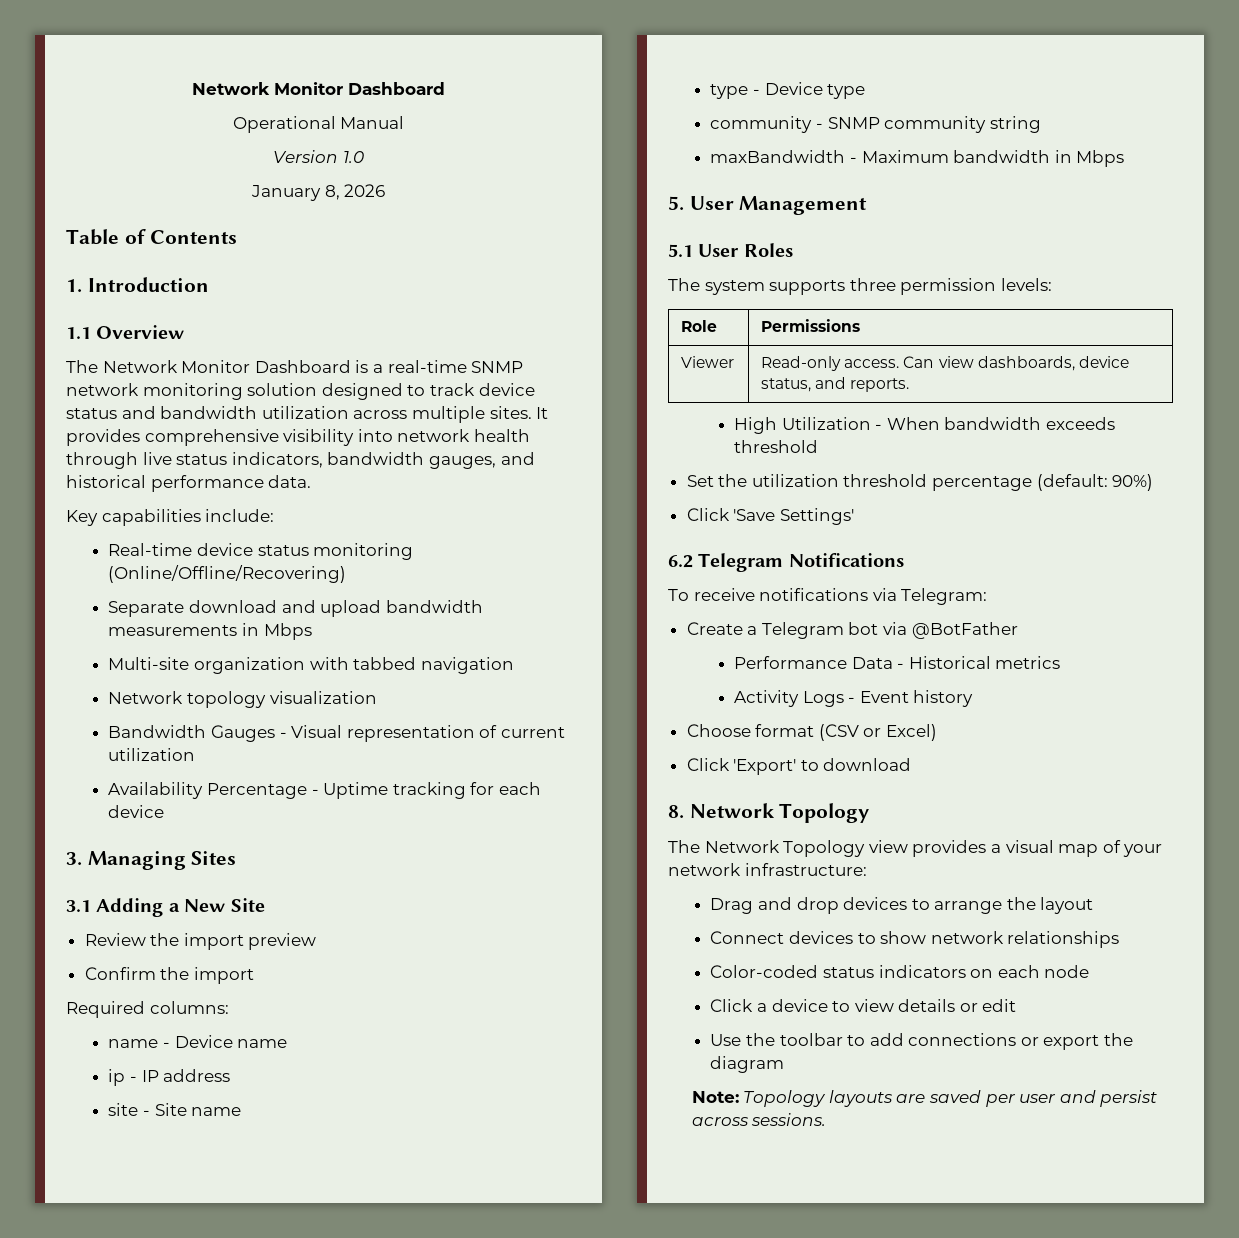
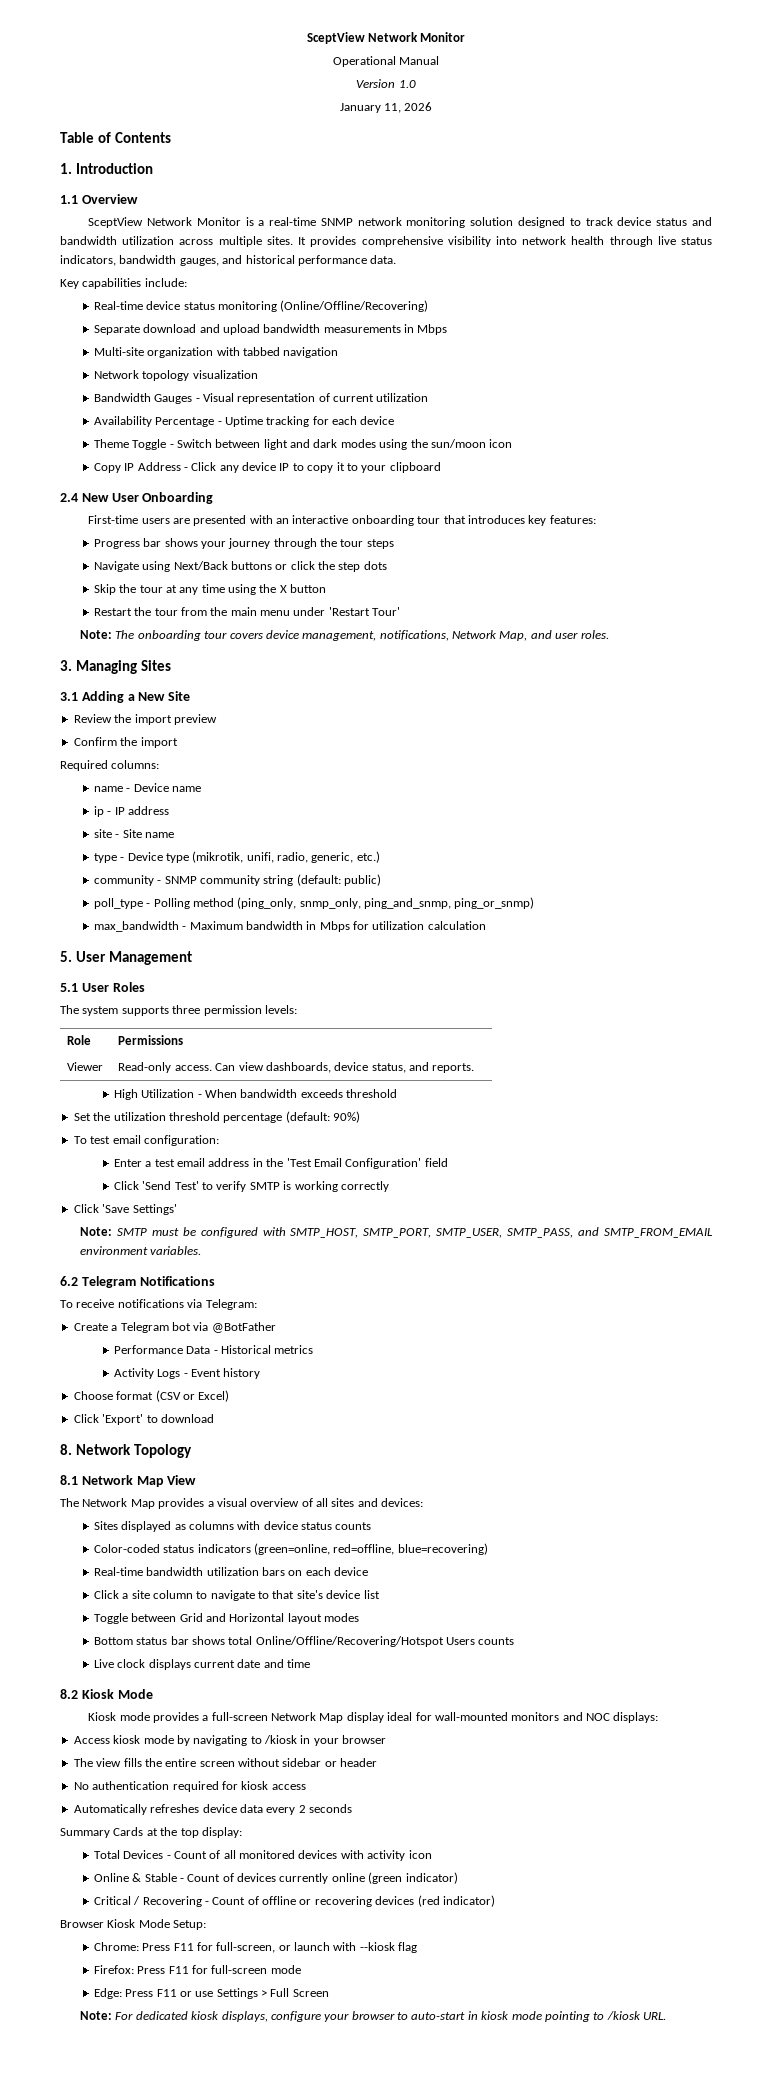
[192,82,445,95] Network Monitor Dashboard -> [306,32,466,44] SceptView Network Monitor
[324,185,340,200] 8, -> [384,103,401,113] 11,
[66,360,351,373] The Network Monitor Dashboard -> [88,217,241,228] SceptView Network Monitor
(165, 811) none -> [93,439,513,450] [93,462,441,473] [60,492,214,504] [88,515,596,526] [93,538,394,549] [93,561,387,572] [93,584,327,595] [93,607,401,616] [80,630,609,641] // Theme Toggle - Switch between light and dark modes using the sun/moon icon // Copy IP Address - Click any device IP to copy it to your clipboard // 2.4 New User Onboarding // First-time users are presented with an interactive onboarding tour that introduces key features: // Progress bar shows your journey through the tour steps // Navigate using Next/Back buttons or click the step dots // Skip the tour at any time using the X button // Restart the tour from the main menu under 'Restart Tour' // Note: The onboarding tour covers device management, notifications, Network Map, and user roles.
(866, 91) none -> [192,851,380,863] (mikrotik, unifi, radio, generic, etc.)
[710,150,846,163] // maxBandwidth -> [296,874,382,886] [93,897,535,909] [93,921,179,932] (default: public) // poll_type - Polling method (ping_only, snmp_only, ping_and_snmp, ping_or_snmp) // max_bandwidth
(1125, 158) none -> [353,921,486,930] for utilization calculation
[686,508,854,525] Click 'Save Settings' -> [73,1135,219,1146] [113,1158,448,1169] [113,1181,389,1192] [73,1204,177,1215] [80,1227,713,1238] [80,1246,202,1255] To test email configuration: // Enter a test email address in the 'Test Email Configuration' field // Click 'Send Test' to verify SMTP is working correctly // Click 'Save Settings' // Note: SMTP must be configured with SMTP_HOST, SMTP_PORT, SMTP_USER, SMTP_PASS, and SMTP_FROM_EMAIL environment variables.
[668,840,908,857] // The Network Topology view -> [60,1475,197,1487] [60,1498,155,1509] // 8.1 Network Map View // The Network Map
[1058,840,1163,857] [668,863,867,876] [710,897,1094,914] [710,931,1120,948] [710,965,966,978] map of your network infrastructure: // Drag and drop devices to arrange the layout // Connect devices to show network relationships // Color-coded status indicators -> [250,1498,424,1507] [93,1521,372,1532] [93,1543,488,1555] [93,1567,285,1576] overview of all sites and devices: // Sites displayed as columns with device status counts // Color-coded status indicators (green=online, red=offline, blue=recovering) // Real-time bandwidth utilization bars
[1044,965,1090,978] node -> [334,1567,369,1576] device
[771,999,1017,1012] [710,1033,1134,1050] [710,1056,785,1073] [691,1090,1158,1107] [691,1113,827,1126] device to view details or edit // Use the toolbar to add connections or export the diagram // Note: Topology layouts are saved per user and persist across sessions. -> [131,1590,380,1601] [93,1613,360,1624] [93,1636,515,1647] [93,1659,311,1670] [60,1689,153,1699] [88,1712,659,1723] [73,1735,387,1746] [73,1758,378,1767] [73,1781,306,1792] [73,1804,352,1815] [60,1827,242,1838] [93,1850,432,1861] [93,1872,458,1884] [93,1895,495,1907] [60,1919,207,1930] [93,1942,418,1953] [93,1965,301,1974] [93,1988,329,1999] [80,2011,667,2022] site column to navigate to that site's device list // Toggle between Grid and Horizontal layout modes // Bottom status bar shows total Online/Offline/Recovering/Hotspot Users counts // Live clock displays current date and time // 8.2 Kiosk Mode // Kiosk mode provides a full-screen Network Map display ideal for wall-mounted monitors and NOC displays: // Access kiosk mode by navigating to /kiosk in your browser // The view fills the entire screen without sidebar or header // No authentication required for kiosk access // Automatically refreshes device data every 2 seconds // Summary Cards at the top display: // Total Devices - Count of all monitored devices with activity icon // Online & Stable - Count of devices currently online (green indicator) // Critical / Recovering - Count of offline or recovering devices (red indicator) // Browser Kiosk Mode Setup: // Chrome: Press F11 for full-screen, or launch with --kiosk flag // Firefox: Press F11 for full-screen mode // Edge: Press F11 or use Settings > Full Screen // Note: For dedicated kiosk displays, configure your browser to auto-start in kiosk mode pointing to /kiosk URL.

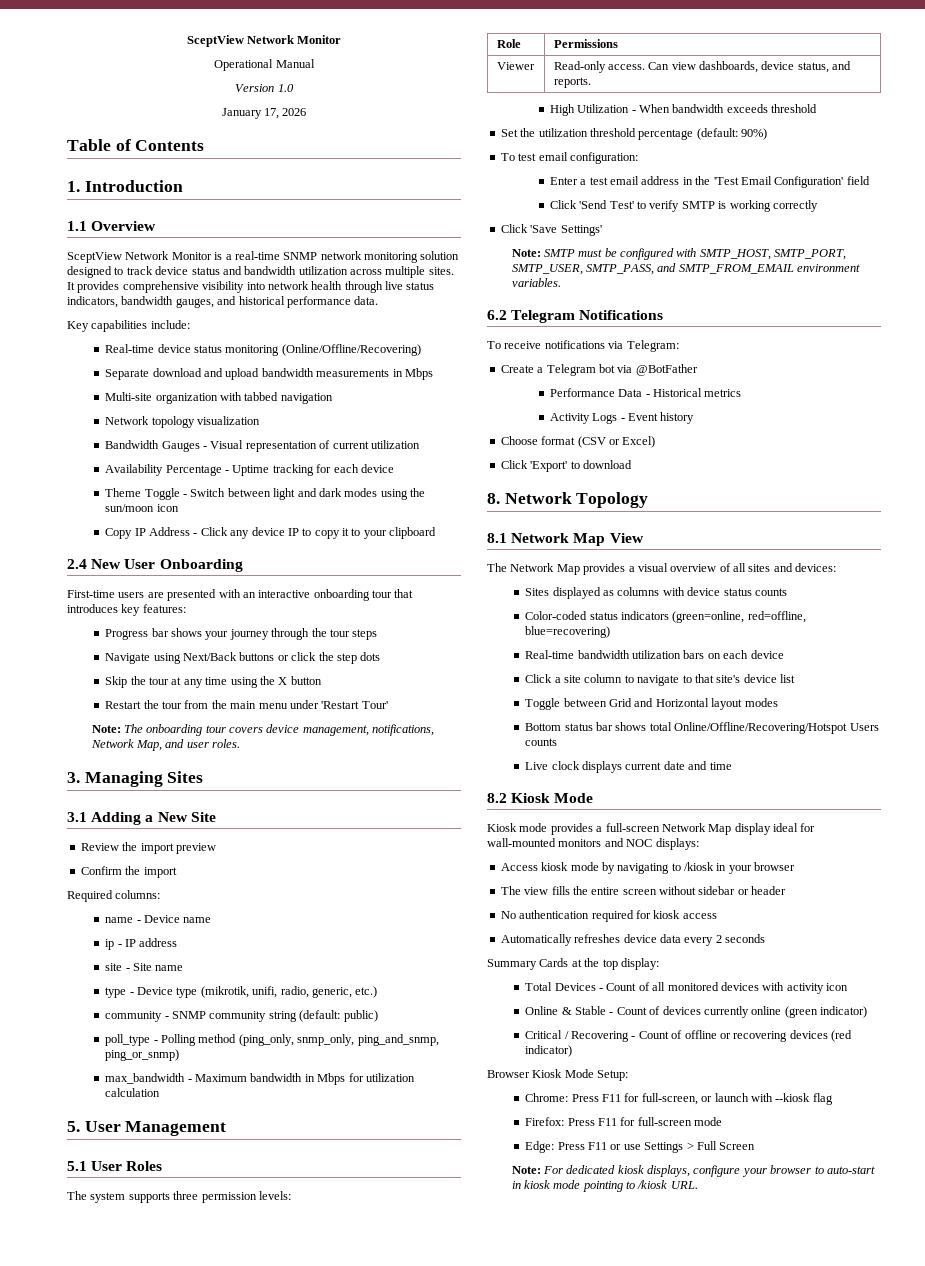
[384,103,401,113] 11, -> [264,108,279,119] 17,

